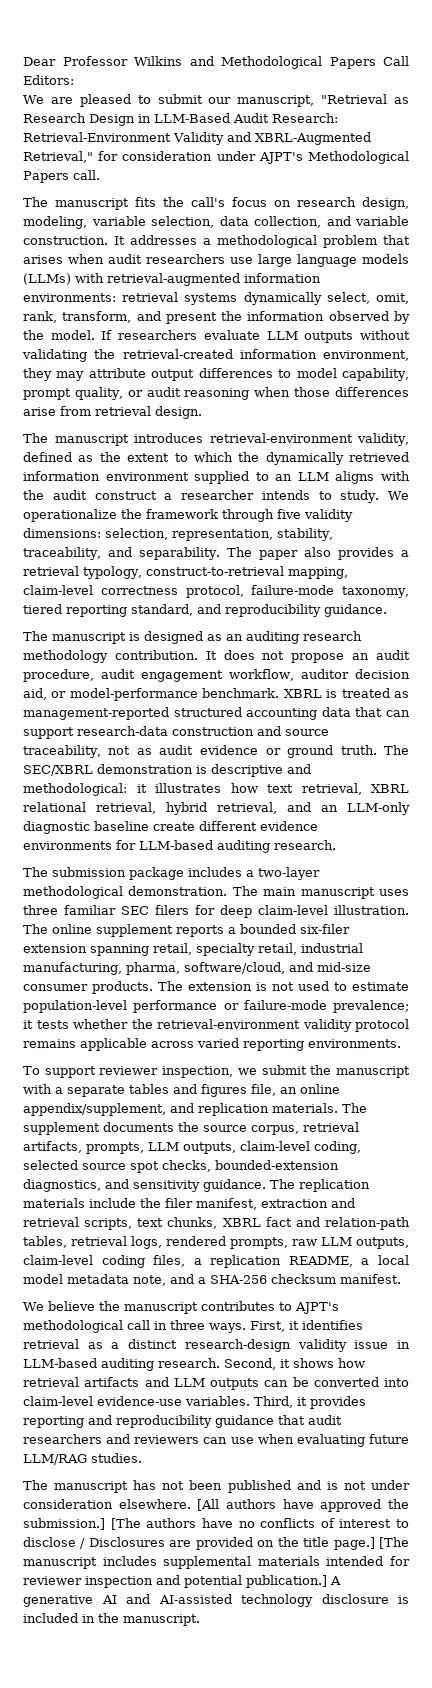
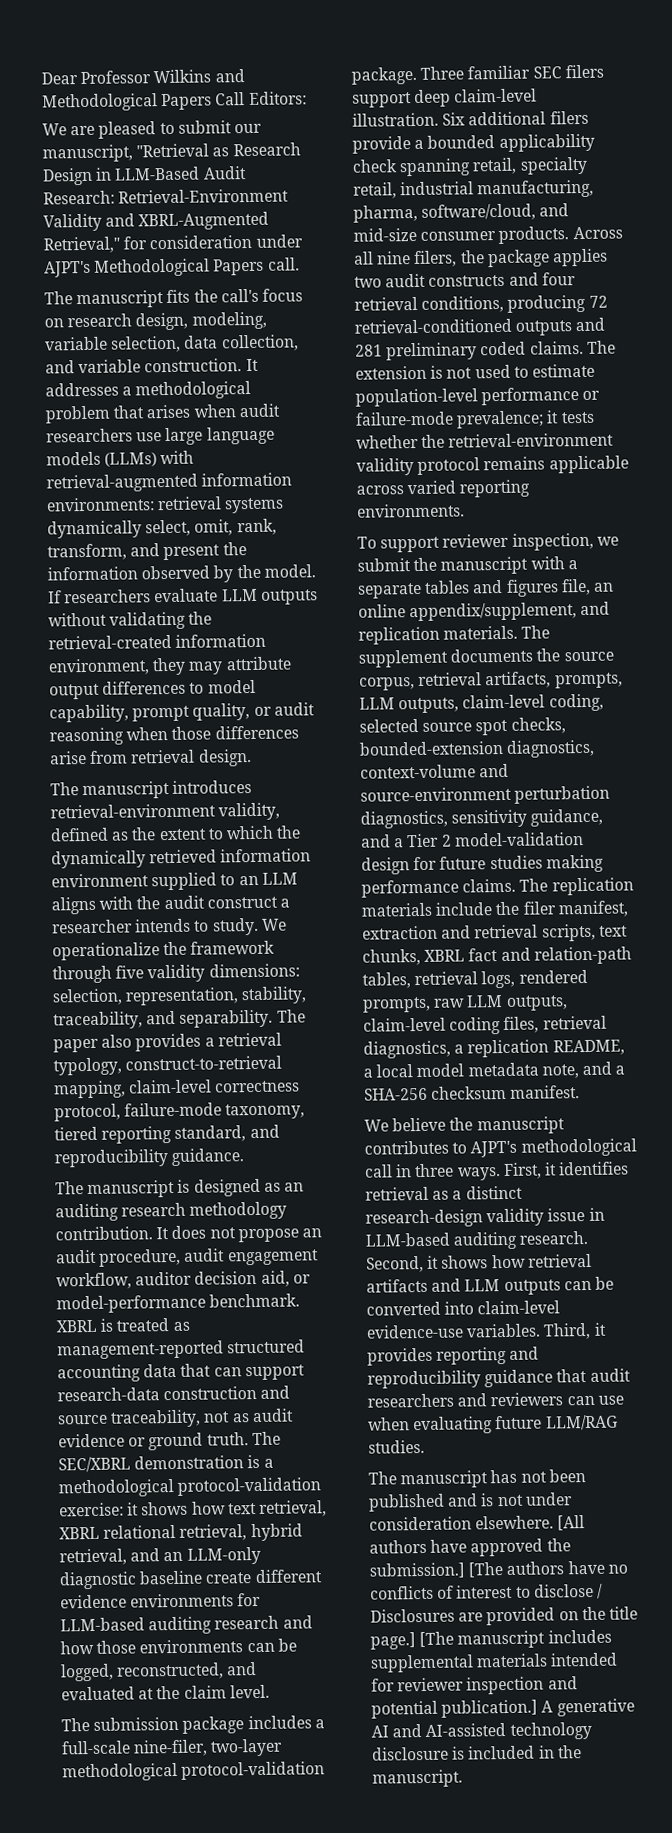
[211,764,311,777] [23,783,221,796] descriptive and methodological: it illustrates -> [263,1458,274,1468] [58,1477,322,1498] [59,1501,189,1517] a methodological protocol-validation exercise: it shows
[274,840,336,850] research. -> [214,1615,313,1630] [60,1638,297,1655] [60,1662,258,1682] [61,1684,270,1701] research and how those environments can be logged, reconstructed, and evaluated at the claim level.
[258,867,320,880] [23,886,409,899] [23,905,58,915] two-layer methodological demonstration. The main manuscript uses three -> [61,1738,284,1757] [62,1761,326,1782] [351,66,465,85] full-scale nine-filer, two-layer methodological protocol-validation package. Three
[195,905,215,915] for -> [352,92,412,108] support
[23,924,350,937] [23,944,87,953] The online supplement reports a bounded six-filer extension -> [442,110,589,126] [352,133,595,154] [352,159,398,173] Six additional filers provide a bounded applicability check
(153, 987) none -> [572,226,623,240] [353,248,608,268] [354,272,576,288] [354,294,608,313] [354,317,606,336] [355,340,584,361] Across all nine filers, the package applies two audit constructs and four retrieval conditions, producing 72 retrieval-conditioned outputs and 281 preliminary coded claims.
[105,1179,266,1192] and sensitivity guidance. -> [360,763,510,779] [360,785,611,804] [360,808,604,829] [361,832,584,848] [361,854,604,875] [361,878,517,898] context-volume and source-environment perturbation diagnostics, sensitivity guidance, and a Tier 2 model-validation design for future studies making performance claims.
(186, 1261) none -> [542,1015,607,1030] [363,1040,451,1059] retrieval diagnostics,

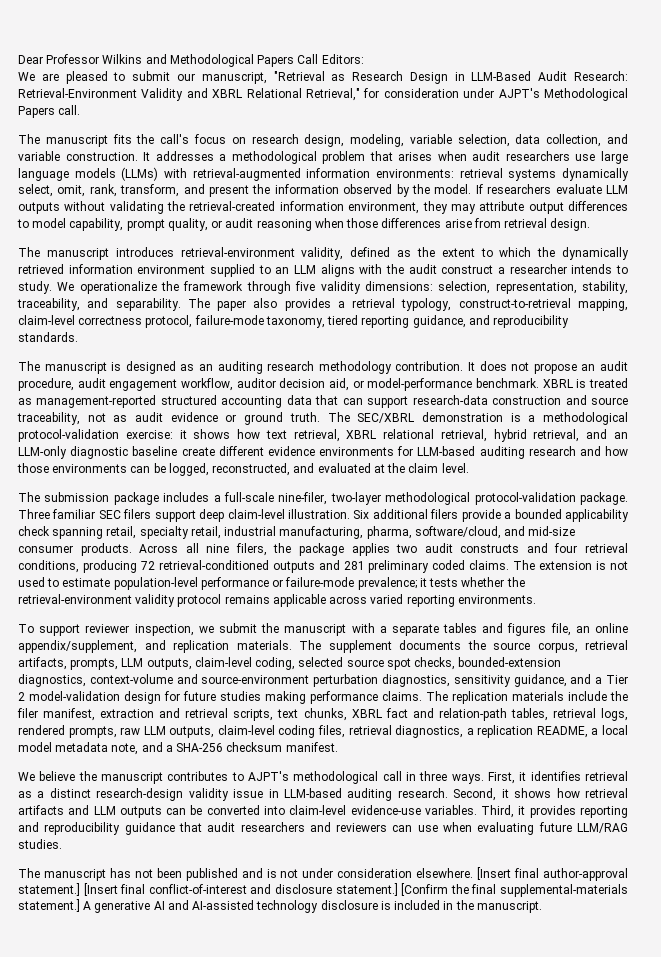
[138,211,270,231] XBRL-Augmented -> [212,88,302,98] XBRL Relational
[174,1124,280,1142] [54,1148,245,1168] standard, and reproducibility guidance. -> [412,315,570,328] [18,332,78,342] guidance, and reproducibility standards.
[557,1515,586,1531] [369,1538,571,1557] [369,1560,628,1579] [370,1583,603,1600] [370,1606,638,1626] [370,1629,612,1650] [370,1652,619,1673] [371,1676,578,1695] [371,1699,539,1719] [All authors have approved the submission.] [The authors have no conflicts of interest to disclose / Disclosures are provided on the title page.] [The manuscript includes supplemental materials intended for reviewer inspection and potential publication.] -> [477,867,629,881] [18,883,629,897] [18,899,80,912] [Insert final author-approval statement.] [Insert final conflict-of-interest and disclosure statement.] [Confirm the final supplemental-materials statement.]

